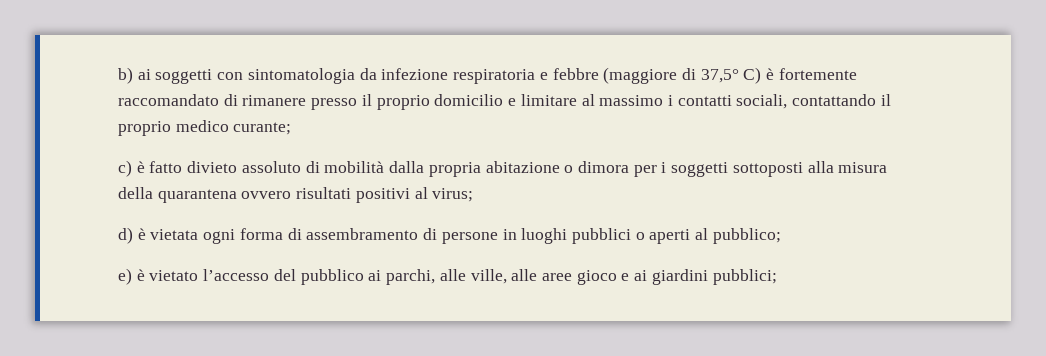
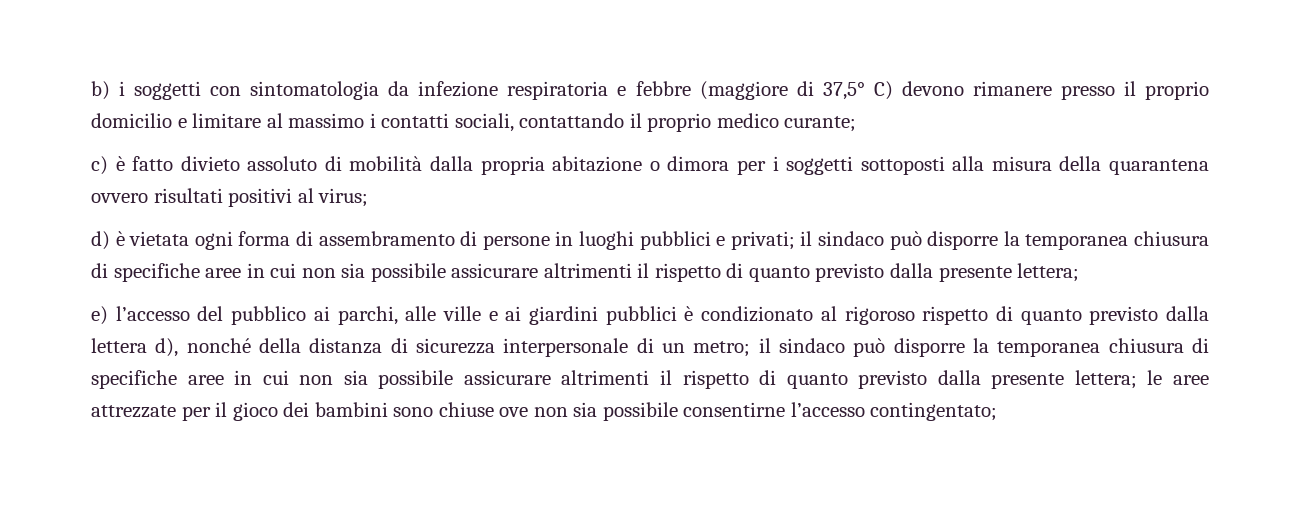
[137,69,151,80] ai -> [119,81,126,96] i
[766,68,857,80] [118,94,238,106] è fortemente raccomandato di -> [901,81,964,96] devono
[635,228,781,244] o aperti al pubblico; -> [716,231,1209,250] [91,263,1080,282] e privati; il sindaco può disporre la temporanea chiusura di specifiche aree in cui non sia possibile assicurare altrimenti il rispetto di quanto previsto dalla presente lettera;
[136,269,199,281] è vietato -> (108, 315) none
[470,269,777,285] ville, alle aree gioco e ai giardini pubblici; -> [442,306,1210,325] [91,338,1210,357] [91,370,1209,389] [91,402,998,421] ville e ai giardini pubblici è condizionato al rigoroso rispetto di quanto previsto dalla lettera d), nonché della distanza di sicurezza interpersonale di un metro; il sindaco può disporre la temporanea chiusura di specifiche aree in cui non sia possibile assicurare altrimenti il rispetto di quanto previsto dalla presente lettera; le aree attrezzate per il gioco dei bambini sono chiuse ove non sia possibile consentirne l’accesso contingentato;

